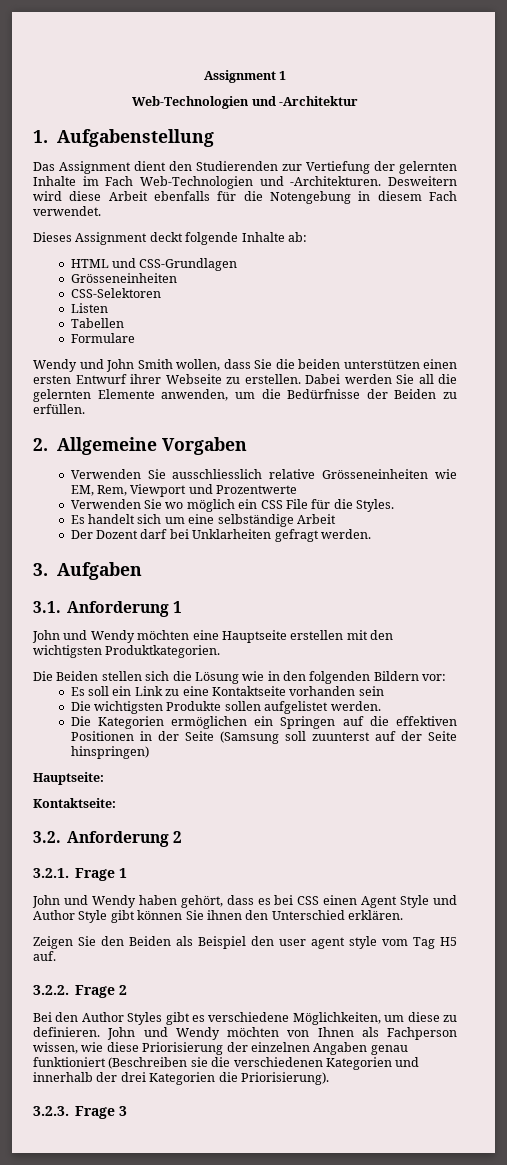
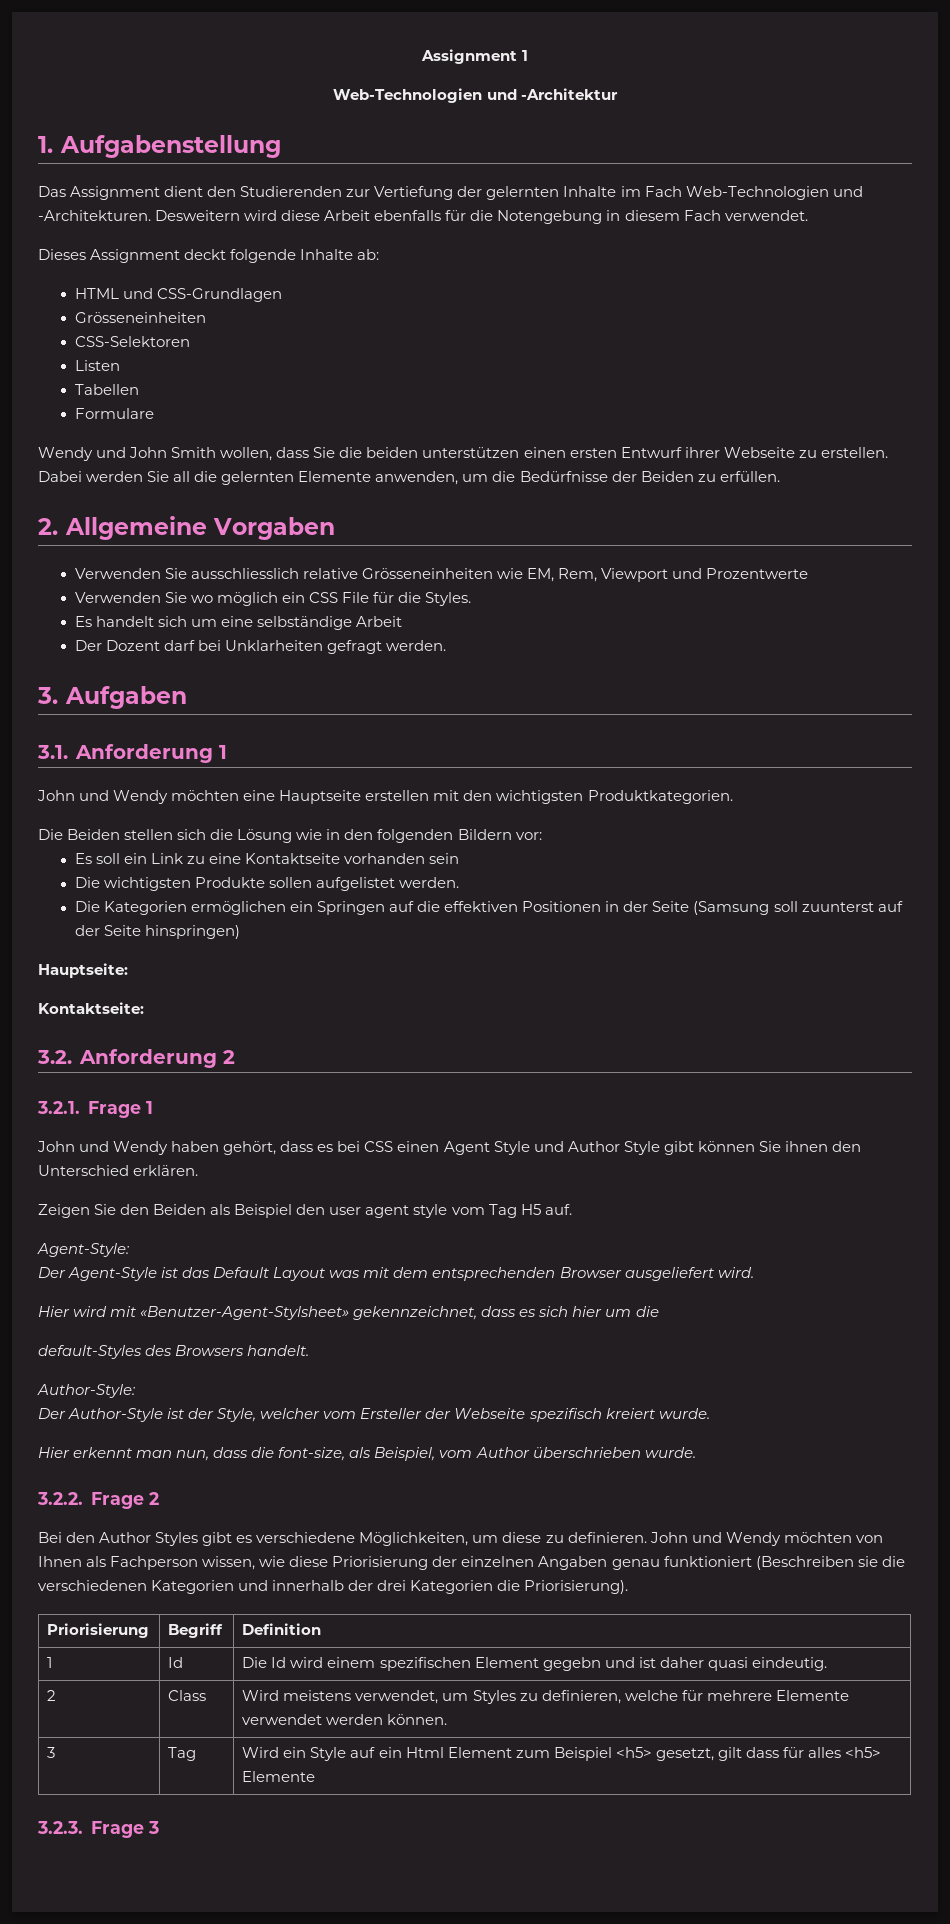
(56, 956) none -> [37,1243,130,1257] [38,1267,754,1281] [38,1306,659,1320] [38,1345,310,1359] [37,1384,136,1398] [38,1408,710,1422] [38,1447,696,1461] // Agent-Style: // Der Agent-Style ist das Default Layout was mit dem entsprechenden Browser ausgeliefert wird. // Hier wird mit «Benutzer-Agent-Stylsheet» gekennzeichnet, dass es sich hier um die // default-Styles des Browsers handelt. // Author-Style: // Der Author-Style ist der Style, welcher vom Ersteller der Webseite spezifisch kreiert wurde. // Hier erkennt man nun, dass die font-size, als Beispiel, vom Author überschrieben wurde.
(329, 1078) none -> [47,1623,150,1638] [168,1623,224,1638] [242,1623,322,1635] [47,1657,53,1668] [168,1657,184,1668] [242,1657,827,1671] [47,1690,57,1701] [168,1690,207,1701] [242,1690,849,1704] [242,1714,448,1725] [47,1747,56,1758] [168,1747,197,1761] [242,1747,882,1761] [242,1771,316,1782] // Priorisierung | Begriff | Definition // 1 | Id | Die Id wird einem spezifischen Element gegebn und ist daher quasi eindeutig. // 2 | Class | Wird meistens verwendet, um Styles zu definieren, welche für mehrere Elemente verwendet werden können. // 3 | Tag | Wird ein Style auf ein Html Element zum Beispiel <h5> gesetzt, gilt dass für alles <h5> Elemente

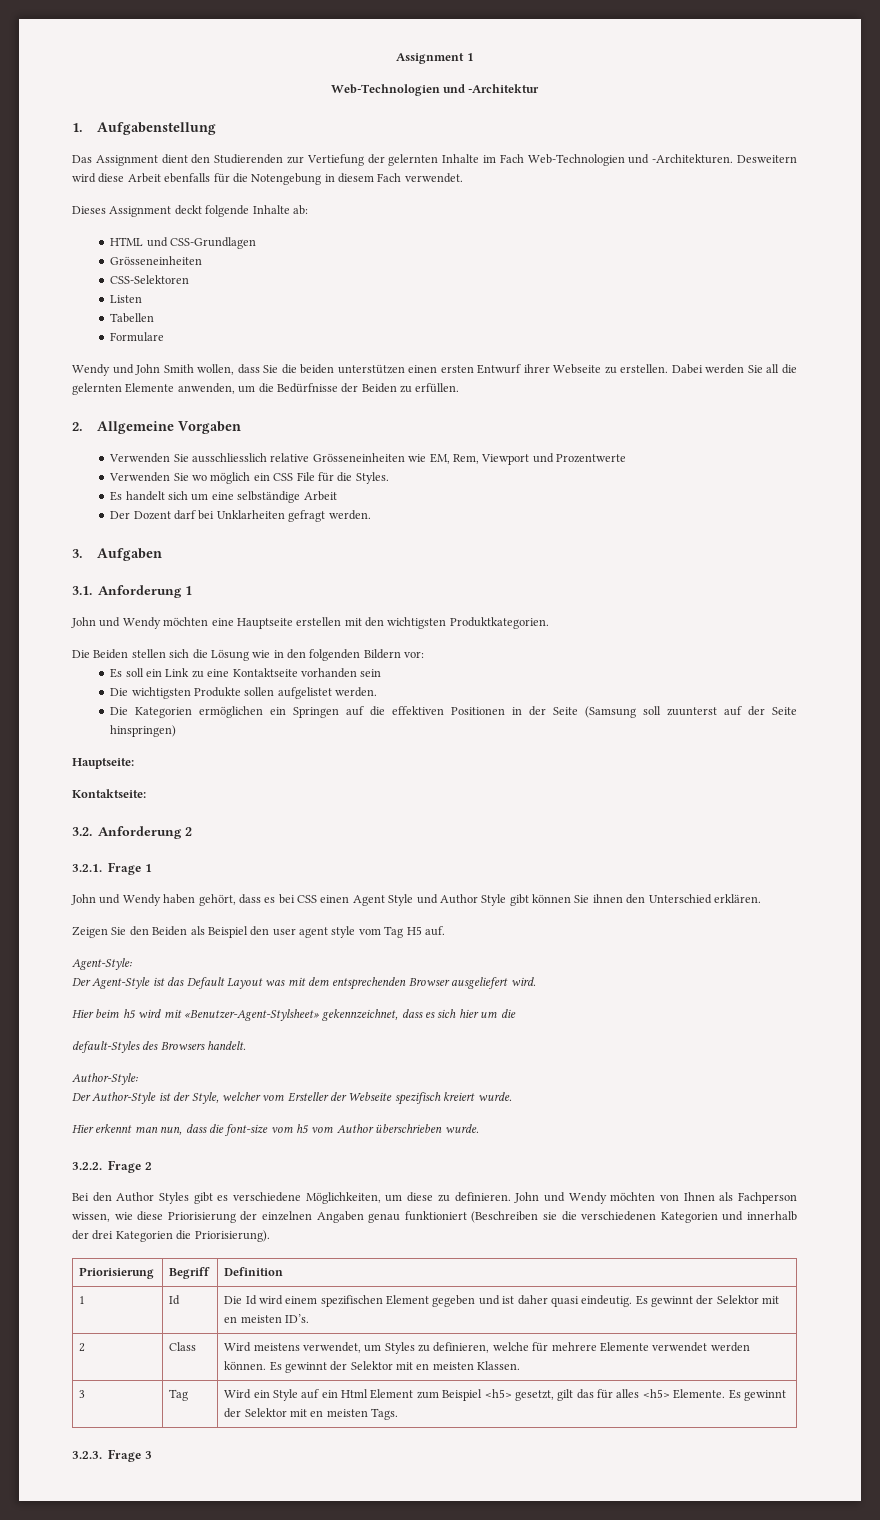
(70, 1311) none -> [95,1009,136,1019] beim h5
[278,1447,436,1461] font-size, als Beispiel, -> [225,1124,309,1136] font-size vom h5
[542,1657,601,1671] gegebn -> [432,1295,476,1307] gegeben
(827, 1664) none -> [635,1295,780,1307] [224,1314,309,1323] Es gewinnt der Selektor mit en meisten ID’s.
(448, 1719) none -> [269,1361,521,1373] Es gewinnt der Selektor mit en meisten Klassen.
[745,1747,779,1758] dass -> [576,1389,594,1399] das
[242,1771,316,1782] Elemente -> [673,1389,786,1401] [224,1408,399,1420] Elemente. Es gewinnt der Selektor mit en meisten Tags.

